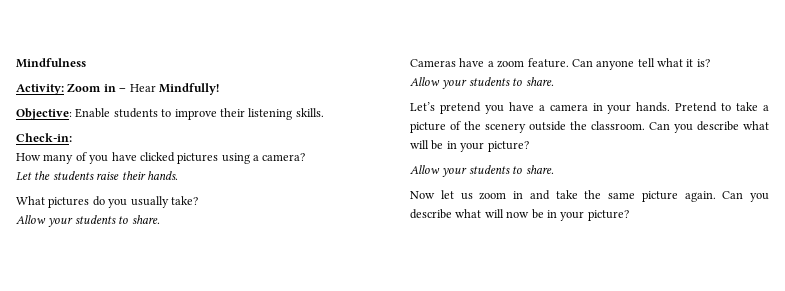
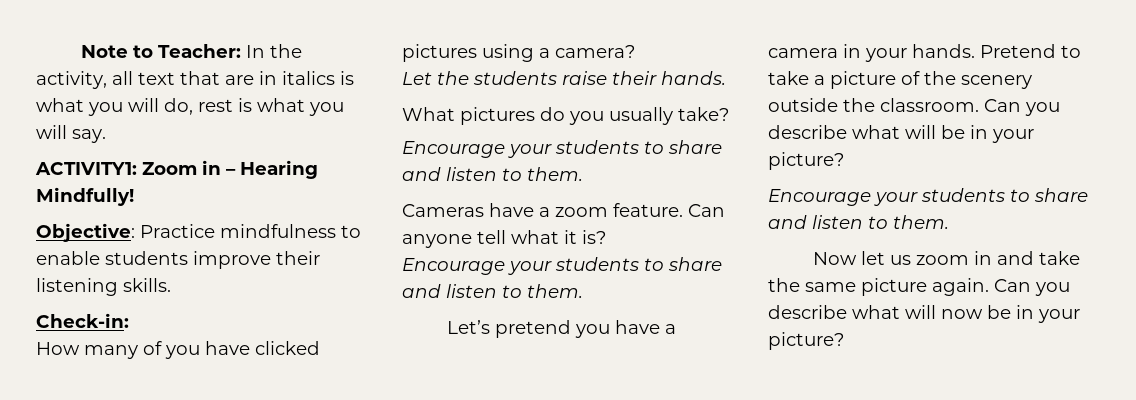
[16,58,86,68] [16,84,64,95] Mindfulness // Activity: -> [80,44,302,58] [36,71,354,89] [36,98,344,116] [36,125,106,143] [35,162,137,175] Note to Teacher: In the activity, all text that are in italics is what you will do, rest is what you will say. // ACTIVITY1:
[129,84,156,92] Hear -> [240,160,318,179] Hearing
[75,108,172,118] Enable students to -> [140,224,361,238] [36,251,188,265] Practice mindfulness to enable students
[16,215,160,227] Allow your students to share. -> [402,140,722,158] [402,167,583,181] Encourage your students to share and listen to them.
[410,77,554,89] Allow your students to share. -> [402,257,722,275] [402,284,583,298] Encourage your students to share and listen to them.
[410,165,554,177] Allow your students to share. -> [768,188,1088,206] [768,215,949,229] Encourage your students to share and listen to them.

